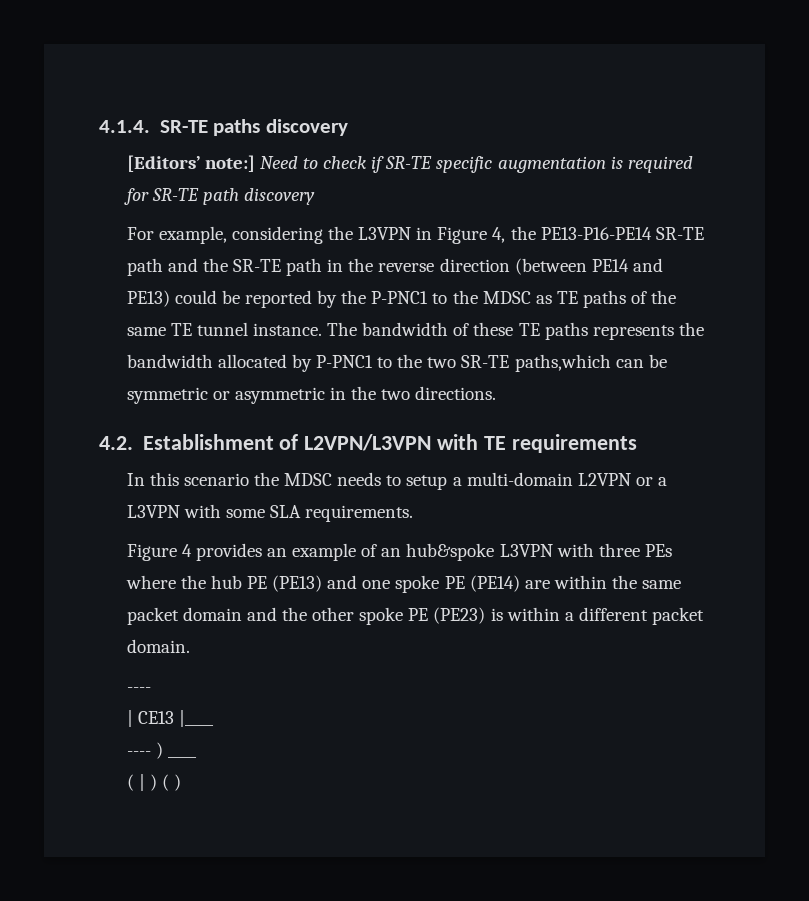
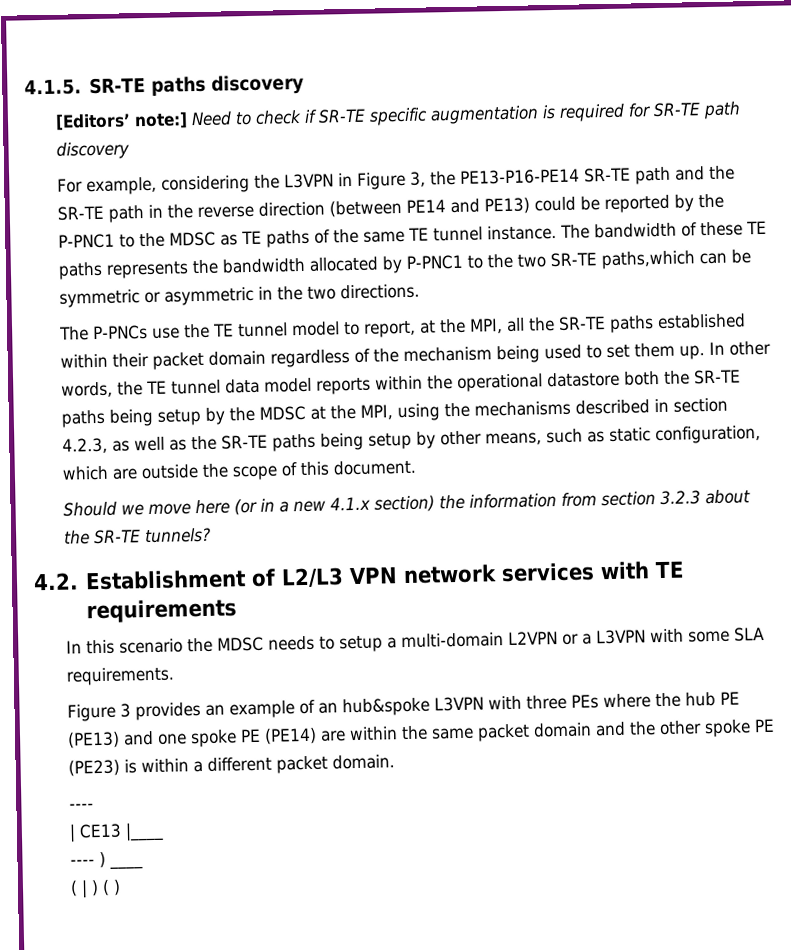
[99,120,150,133] 4.1.4. -> [24,79,82,96] 4.1.5.
[492,227,506,243] 4, -> [409,171,426,187] 3,
(497, 393) none -> [58,313,746,341] [59,340,771,370] [60,369,741,398] [60,397,728,428] [61,425,761,454] [61,459,416,481] [62,489,751,517] [63,527,211,545] // The P-PNCs use the TE tunnel model to report, at the MPI, all the SR-TE paths established within their packet domain regardless of the mechanism being used to set them up. In other words, the TE tunnel data model reports within the operational datastore both the SR-TE paths being setup by the MDSC at the MPI, using the mechanisms described in section 4.2.3, as well as the SR-TE paths being setup by other means, such as static configuration, which are outside the scope of this document. // Should we move here (or in a new 4.1.x section) the information from section 3.2.3 about the SR-TE tunnels?
[304,434,432,451] L2VPN/L3VPN -> [281,562,596,589] L2/L3 VPN network services
[181,544,192,557] 4 -> [119,703,131,718] 3

